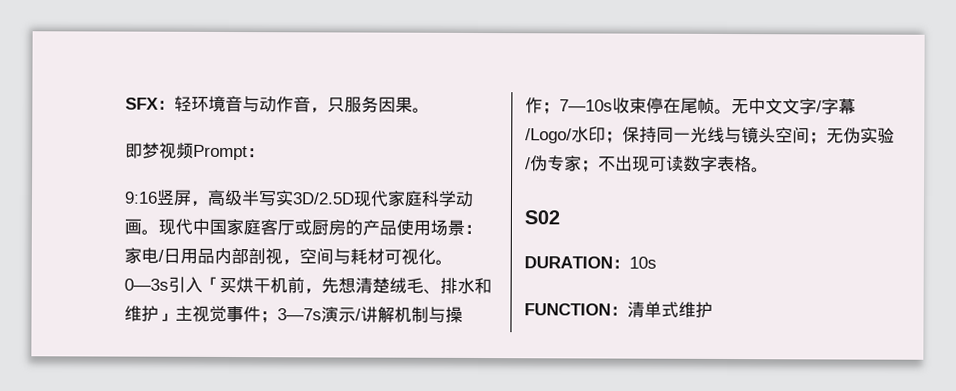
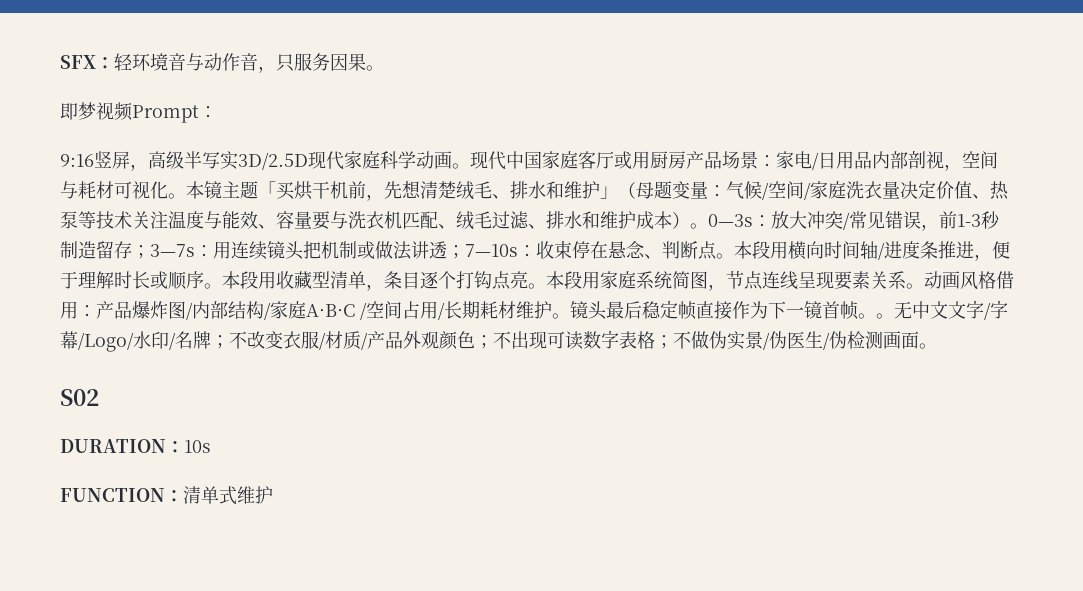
[311,219,431,236] 厨房的产品使用 -> [632,151,722,169] 用厨房产品
[124,276,203,293] 0—3s引入 -> [186,181,258,199] 本镜主题
[175,305,463,324] [525,97,715,115] 主视觉事件；3—7s演示/讲解机制与操作；7—10s收束停在尾帧 -> [618,180,1009,200] [60,211,1000,231] [60,241,1010,261] [60,271,1014,291] [60,300,876,320] （母题变量：气候/空间/家庭洗衣量决定价值、热泵等技术关注温度与能效、容量要与洗衣机匹配、绒毛过滤、排水和维护成本）。0—3s：放大冲突/常见错误，前1-3秒制造留存；3—7s：用连续镜头把机制或做法讲透；7—10s：收束停在悬念、判断点。本段用横向时间轴/进度条推进，便于理解时长或顺序。本段用收藏型清单，条目逐个打钩点亮。本段用家庭系统简图，节点连线呈现要素关系。动画风格借用：产品爆炸图/内部结构/家庭A·B·C /空间占用/长期耗材维护。镜头最后稳定帧直接作为下一镜首帧。
[605,126,895,145] [525,155,582,172] ；保持同一光线与镜头空间；无伪实验/伪专家 -> [169,331,475,350] /名牌；不改变衣服/材质/产品外观颜色
(752, 164) none -> [655,331,919,350] ；不做伪实景/伪医生/伪检测画面

